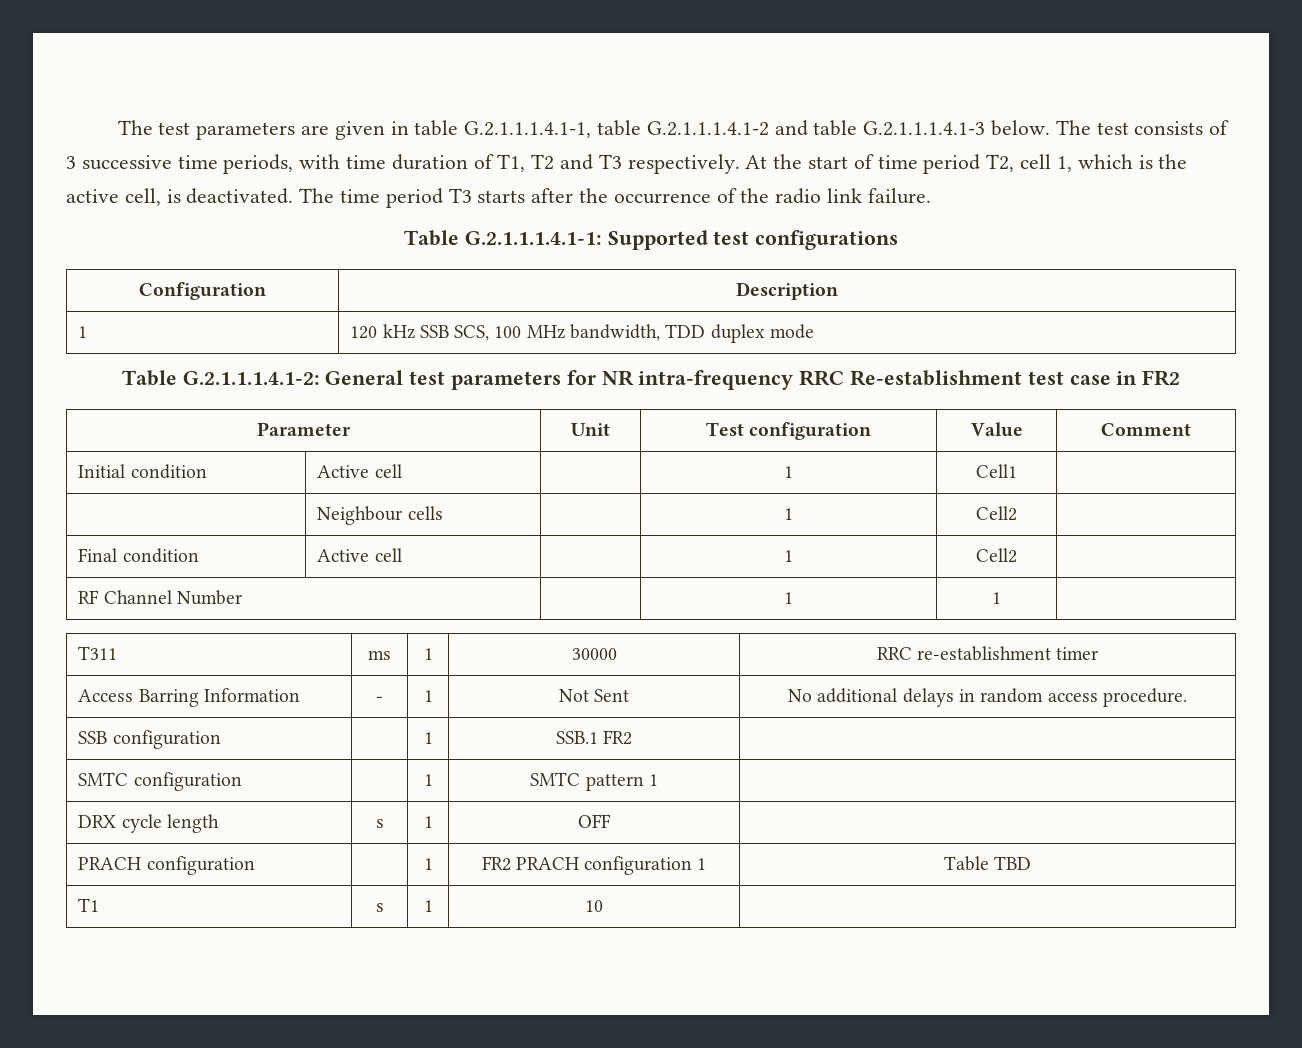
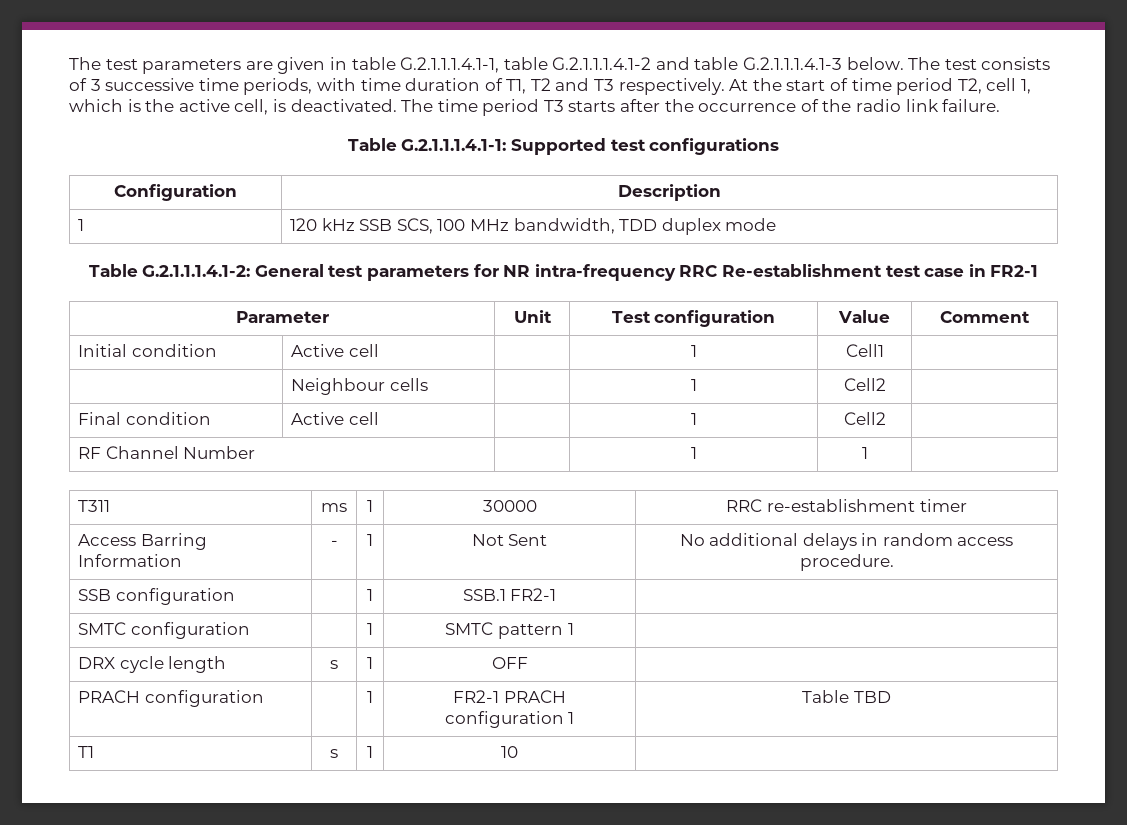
[1142,370,1181,386] FR2 -> [990,265,1039,277] FR2-1
[603,730,633,745] FR2 -> [510,588,557,601] FR2-1
[481,856,511,871] FR2 -> [453,690,500,703] FR2-1

